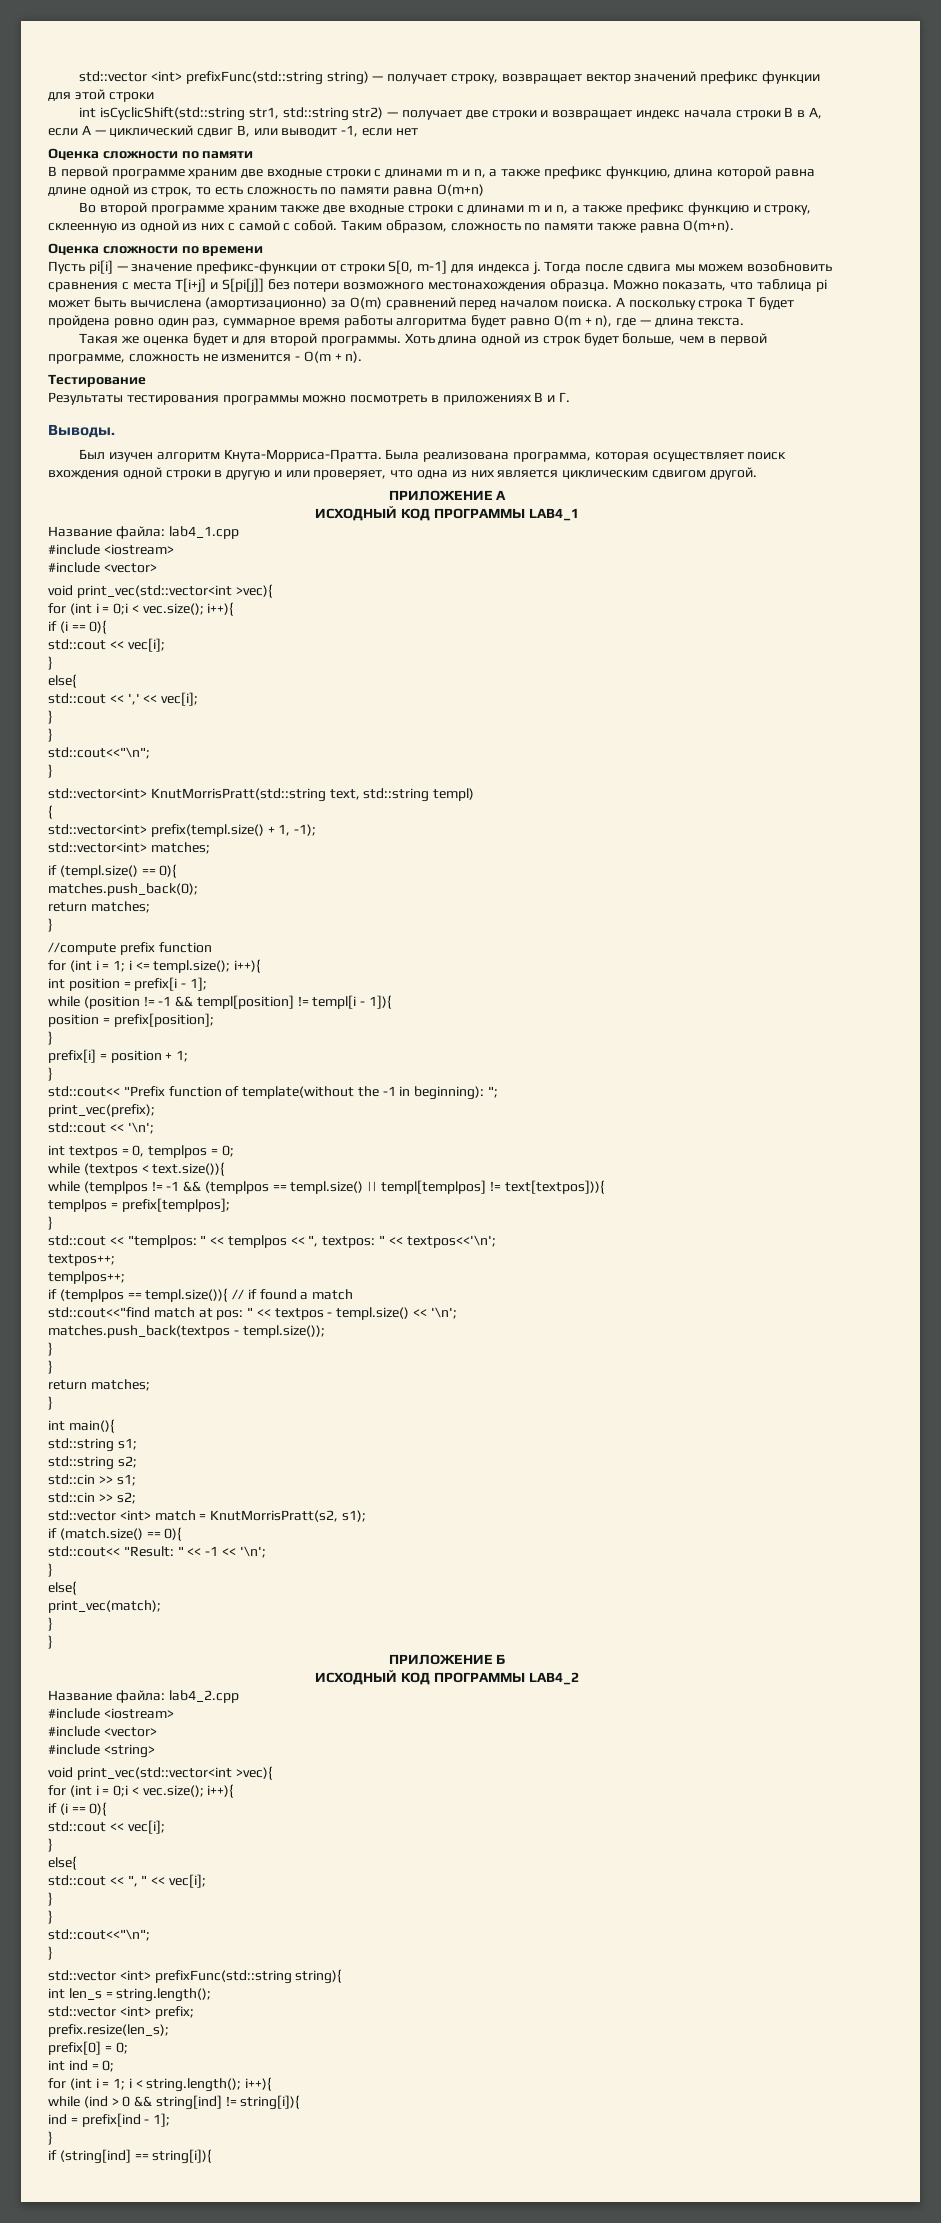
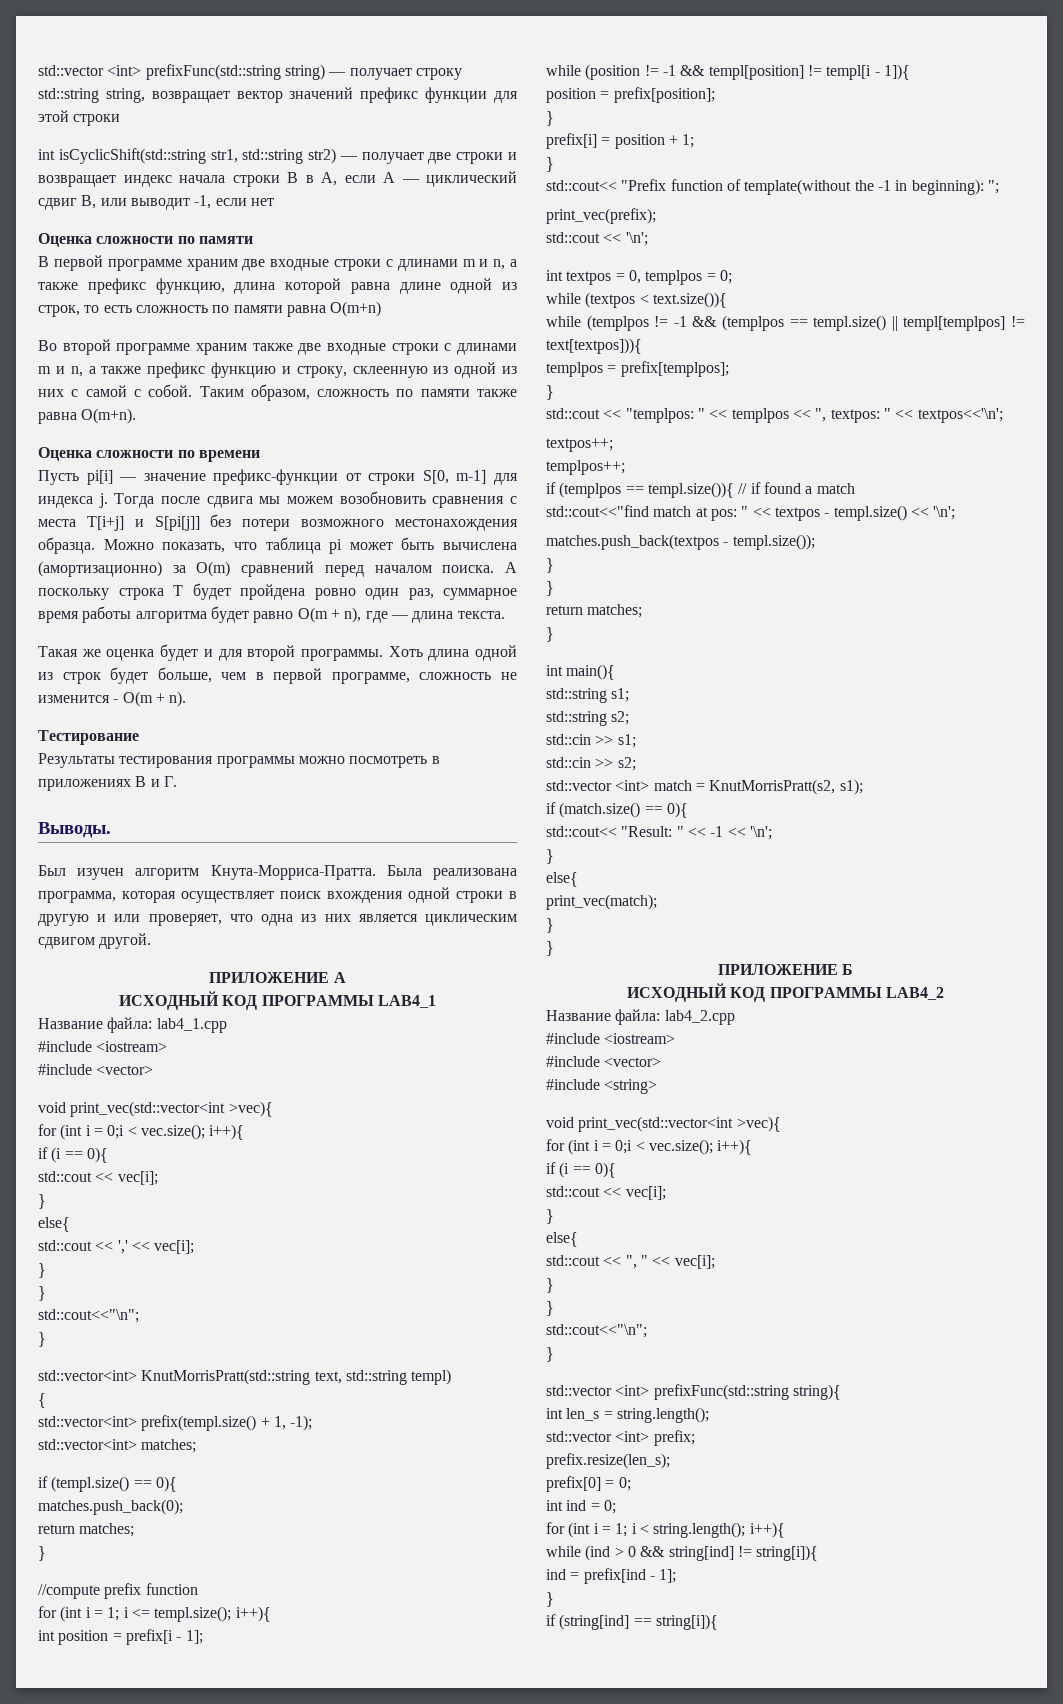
[451,74,499,84] строку, -> [415,68,462,80] [38,88,145,103] строку std::string string,

